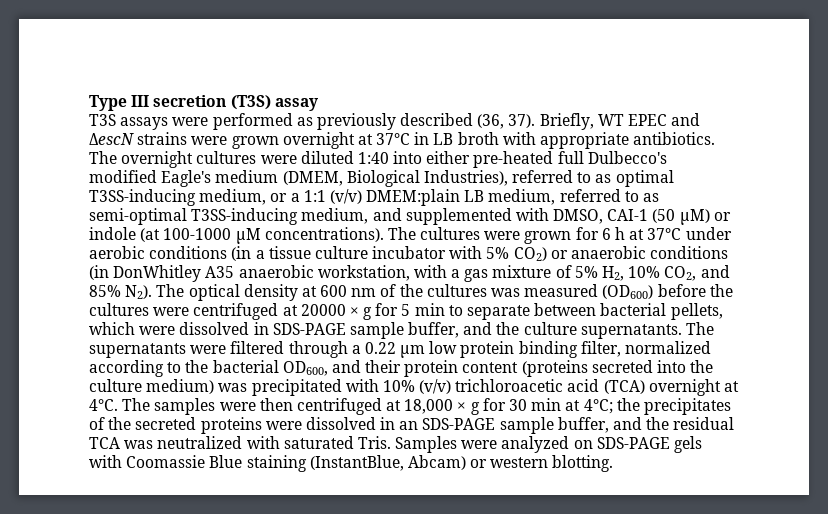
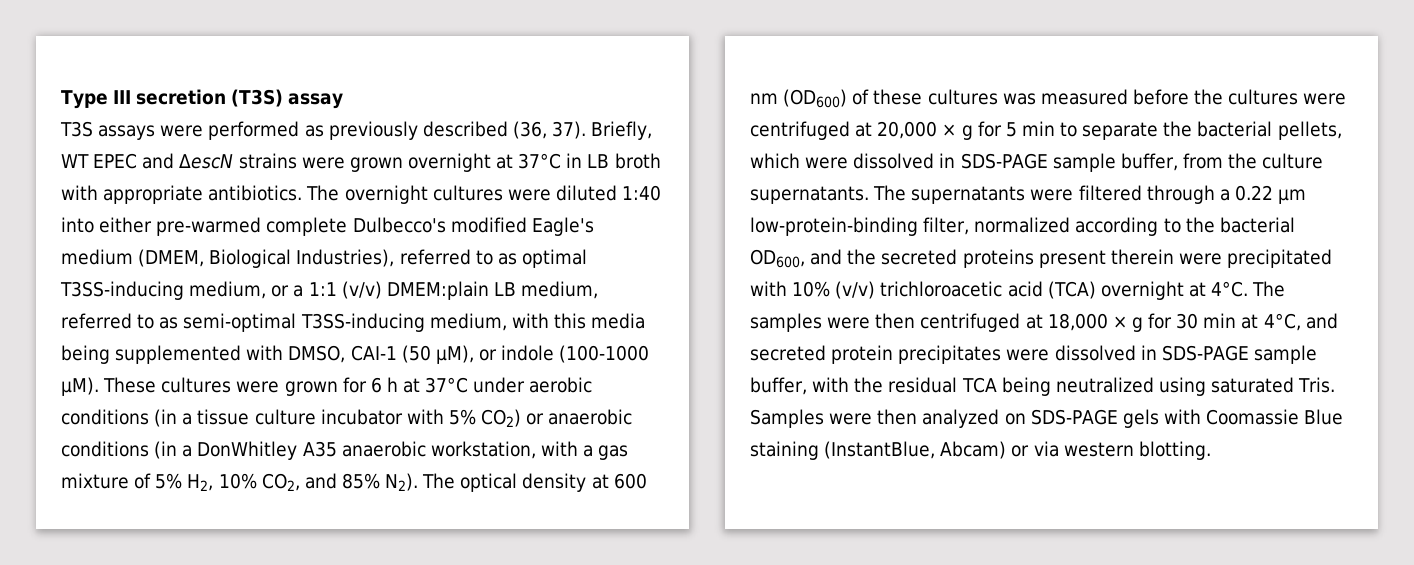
[473,151,584,168] pre-heated full -> [156,217,348,236] pre-warmed complete
[372,208,402,221] and -> [511,313,646,329] [61,345,110,364] with this media being
[679,209,710,225] μM) -> [435,345,474,364] μM),
[140,227,416,244] (at 100-1000 μM concentrations). The -> [559,345,650,363] [61,377,157,396] (100-1000 μM). These
(109, 272) none -> [182,445,193,457] a
[380,284,423,297] of the -> [783,89,923,108] (OD600) of these
[602,285,654,299] (OD600) -> (1128, 97) none
[300,304,346,316] 20000 -> [877,121,938,139] 20,000
[534,303,597,316] between -> [1163,121,1193,137] the
[463,322,493,335] and -> [1182,153,1223,169] from
[429,341,578,358] low protein binding -> [750,217,918,236] low-protein-binding
[365,360,714,377] [89,379,248,394] their protein content (proteins secreted into the culture medium) was -> [847,249,1222,268] the secreted proteins present therein were
[583,398,731,415] [89,417,643,434] 4°C; the precipitates of the secreted proteins were dissolved in an SDS-PAGE sample buffer, and -> [1263,313,1338,331] [750,345,1317,364] [750,377,850,395] 4°C, and secreted protein precipitates were dissolved in SDS-PAGE sample buffer, with
[124,436,280,449] was neutralized with -> [1001,377,1206,396] being neutralized using
(498, 444) none -> [877,409,918,425] then
(488, 463) none -> [1033,441,1059,457] via

